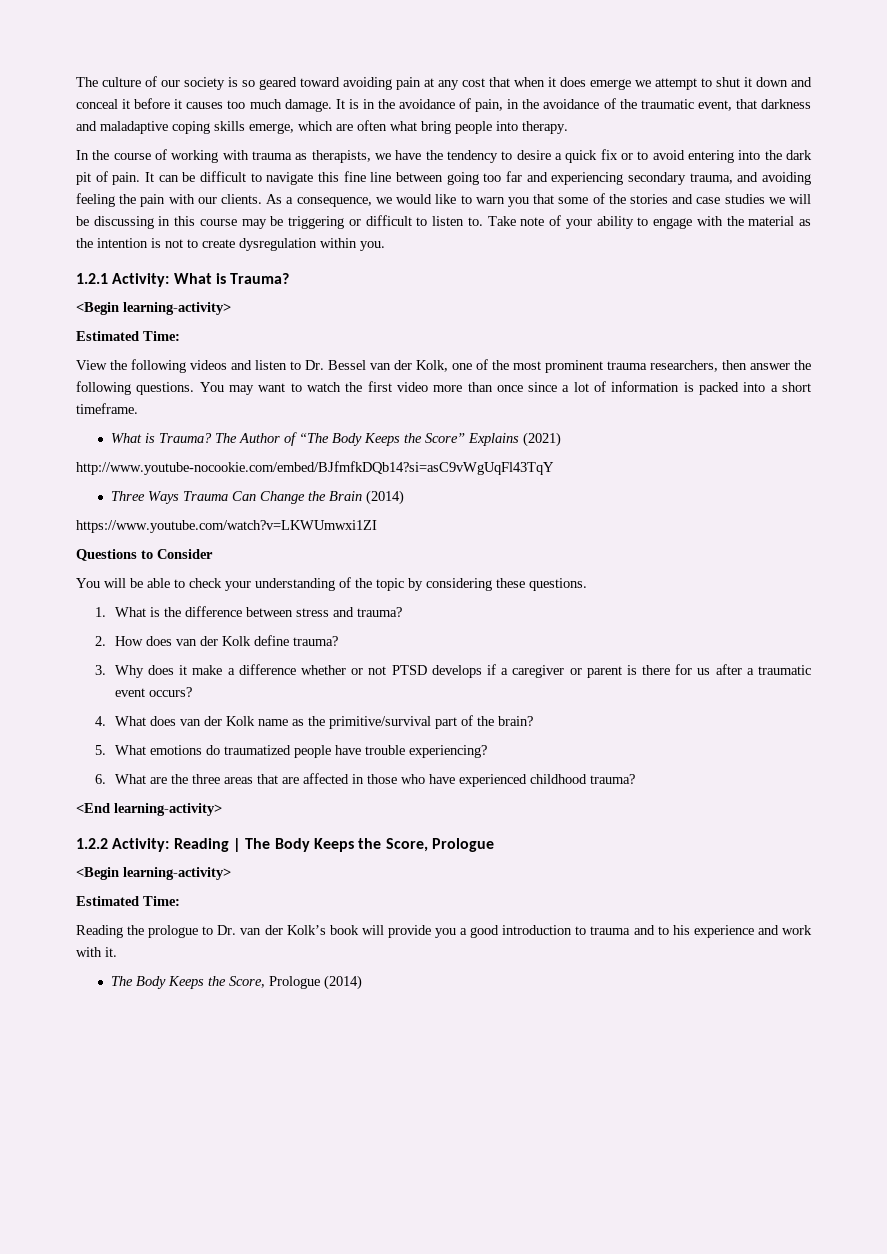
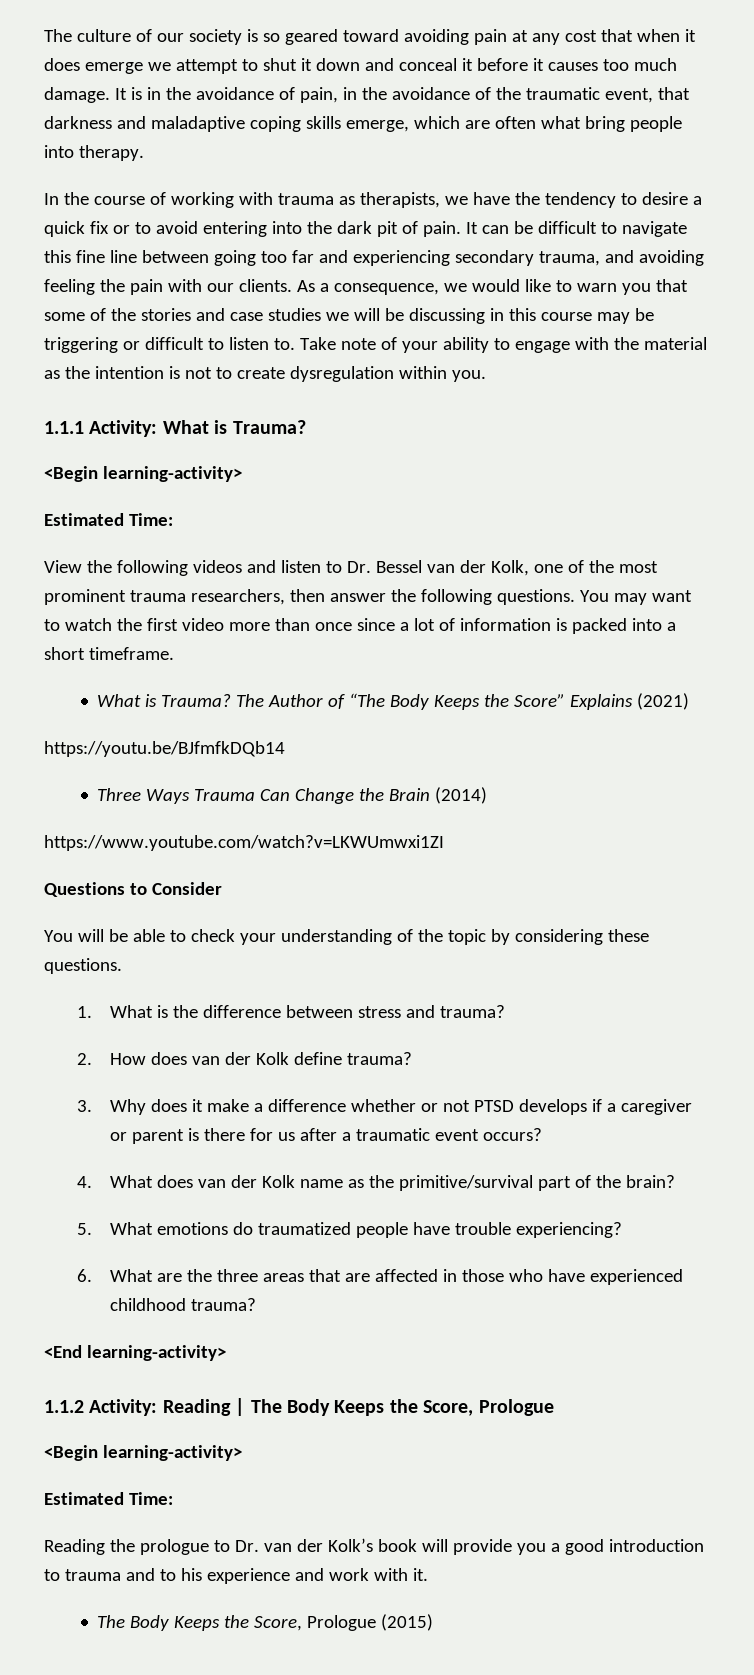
[76,273,108,284] 1.2.1 -> [44,421,84,434] 1.1.1
[76,461,554,475] http://www.youtube-nocookie.com/embed/BJfmfkDQb14?si=asC9vWgUqFl43TqY -> [44,741,285,757] https://youtu.be/BJfmfkDQb14
[76,838,108,849] 1.2.2 -> [44,1400,84,1413] 1.1.2
[324,975,363,990] (2014) -> [381,1614,434,1631] (2015)

